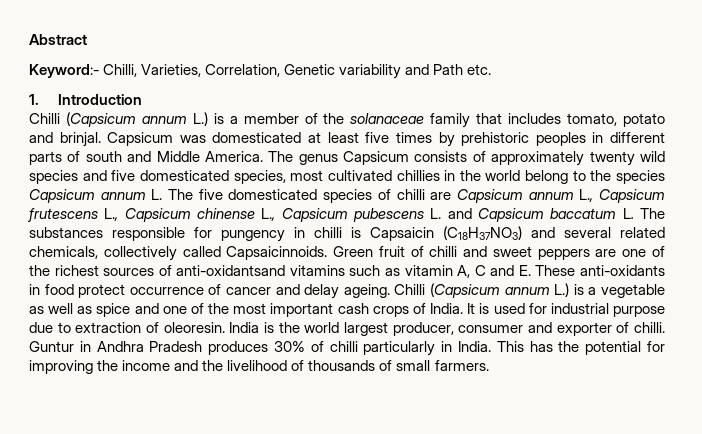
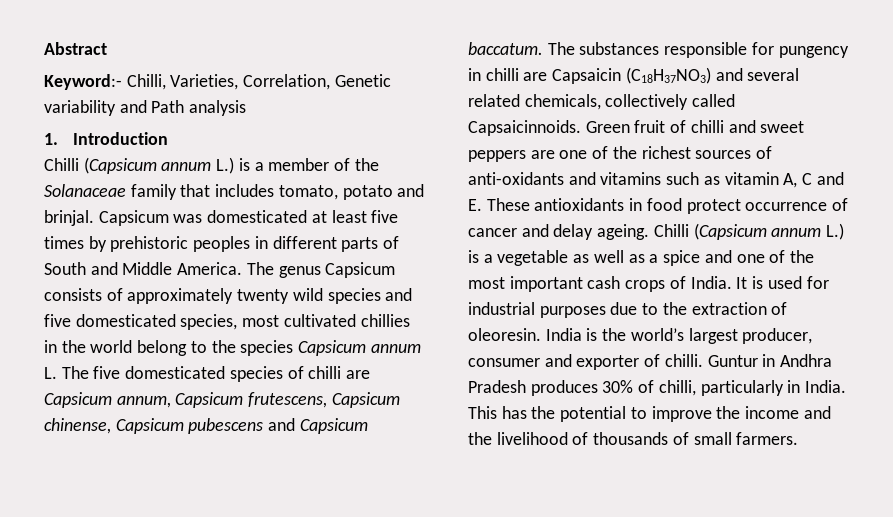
[467,64,492,75] etc. -> [189,100,247,116] analysis
[350,113,425,124] solanaceae -> [44,184,126,197] Solanaceae
[85,151,122,162] south -> [44,262,86,275] South
[528,189,665,203] [27,208,276,222] annum L., Capsicum frutescens L., Capsicum chinense L., -> [116,392,400,408] [44,418,111,434] annum, Capsicum frutescens, Capsicum chinense,
[430,208,442,219] L. -> (264, 426) none
[550,208,634,219] baccatum L. -> [468,42,543,55] baccatum.
[351,227,361,238] is -> [523,72,548,81] are
[176,265,286,276] anti-oxidantsand -> [468,172,596,185] anti-oxidants and
[579,265,665,276] anti-oxidants -> [534,198,625,211] antioxidants
(93, 310) none -> [649,254,659,263] a
[612,306,665,317] purpose -> [539,306,606,318] purposes
(71, 327) none -> [662,302,687,315] the
[304,322,340,333] world -> [630,328,684,341] world’s
[329,341,358,352] chilli -> [658,380,696,396] chilli,
[647,341,665,352] [29,360,93,374] for improving -> [630,406,712,422] to improve

